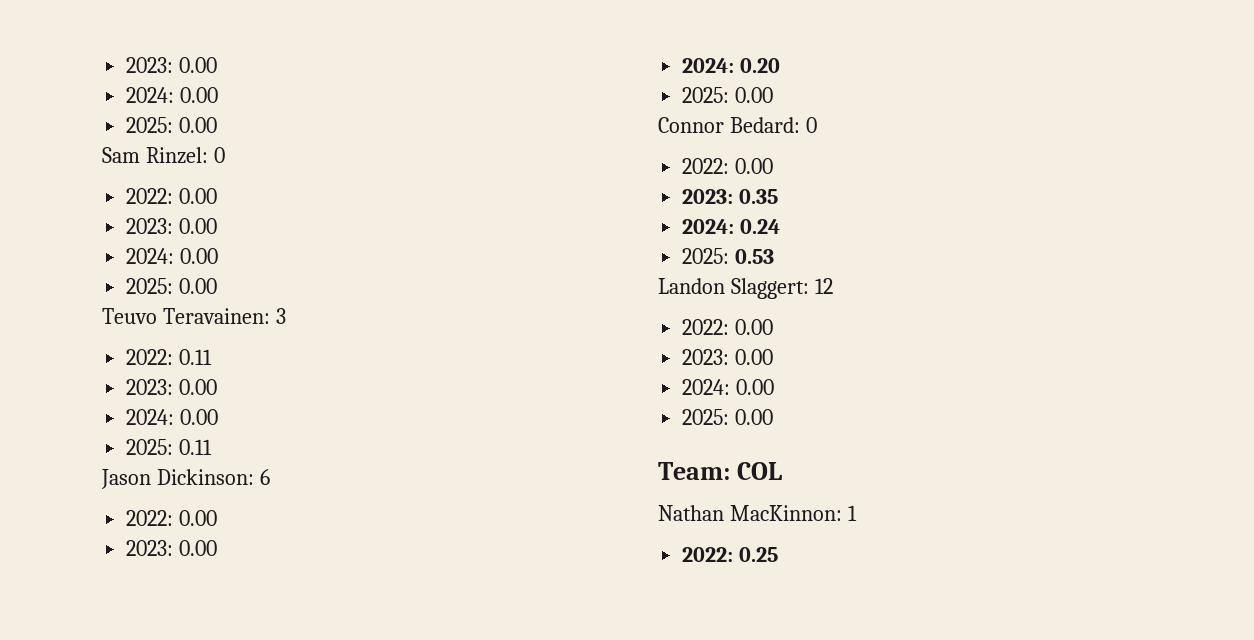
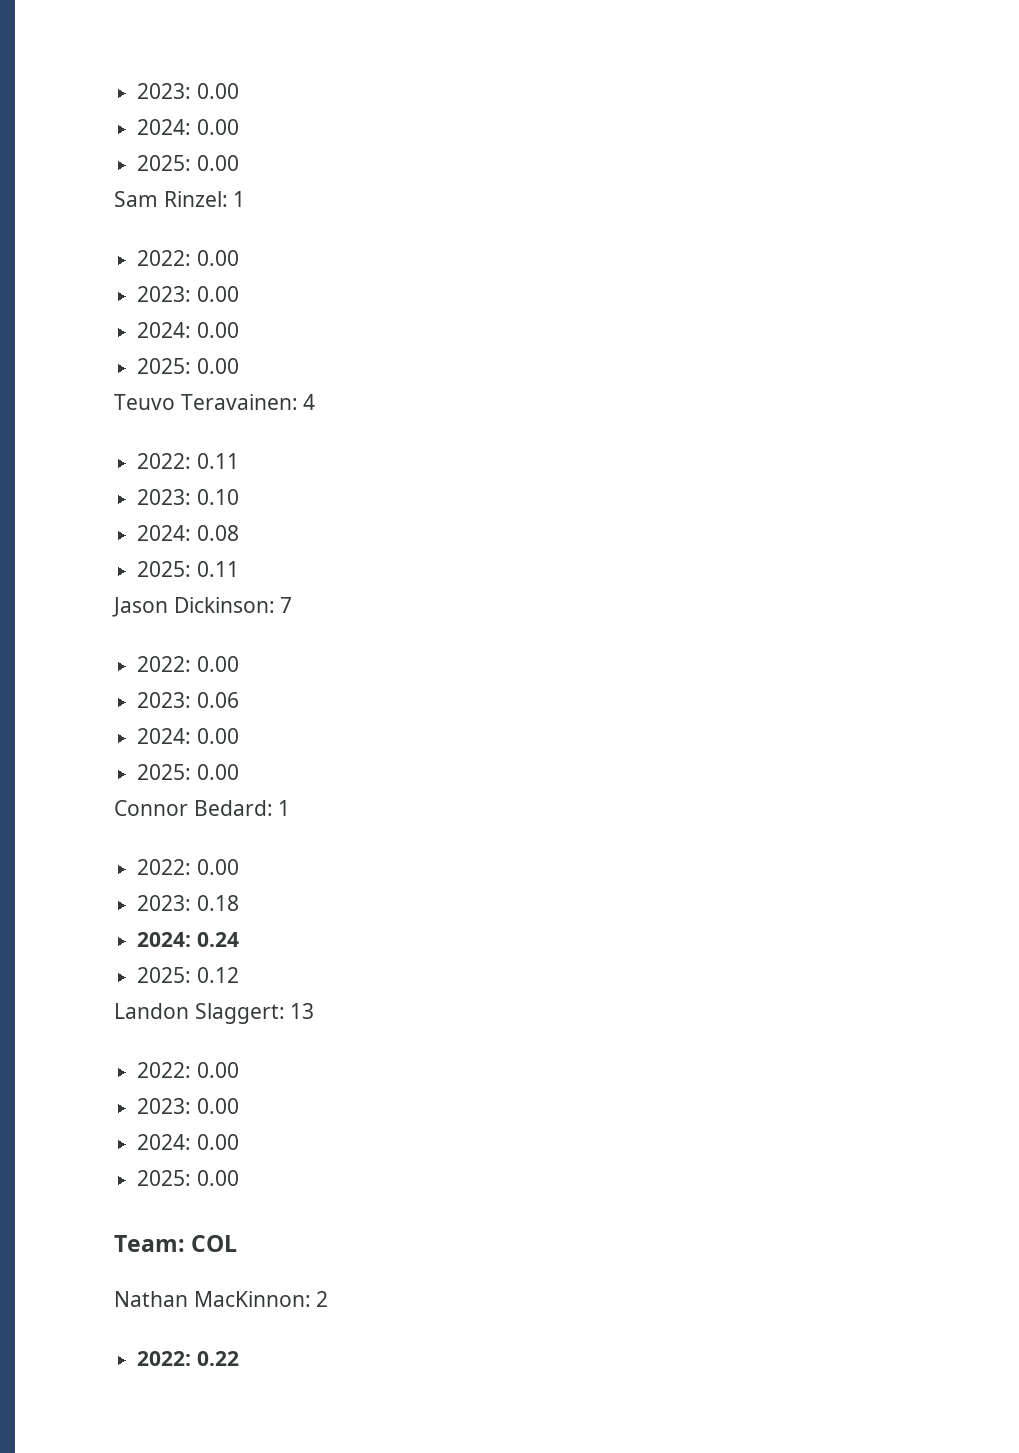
[213,147,225,163] 0 -> [233,191,246,207] 1
[275,308,286,324] 3 -> [303,394,316,410] 4
[179,379,218,395] [126,409,219,425] 0.00 // 2024: 0.00 -> [196,489,239,505] [137,525,239,541] 0.10 // 2024: 0.08
[259,469,270,485] [126,510,218,526] [126,540,218,556] [682,58,781,73] 6 // 2022: 0.00 // 2023: 0.00 // 2024: 0.20 -> [280,597,293,613] [137,656,239,672] [137,692,239,708] [137,728,239,744] 7 // 2022: 0.00 // 2023: 0.06 // 2024: 0.00
[805,117,817,133] [682,158,774,174] [682,189,779,204] 0 // 2022: 0.00 // 2023: 0.35 -> [278,800,291,816] [137,859,239,875] [137,895,239,911] 1 // 2022: 0.00 // 2023: 0.18
[735,249,775,264] 0.53 -> [196,967,239,983] 0.12
[814,278,833,294] 12 -> [290,1003,315,1019] 13
[847,505,857,521] [682,547,779,562] 1 // 2022: 0.25 -> [316,1291,329,1307] [137,1351,239,1366] 2 // 2022: 0.22

